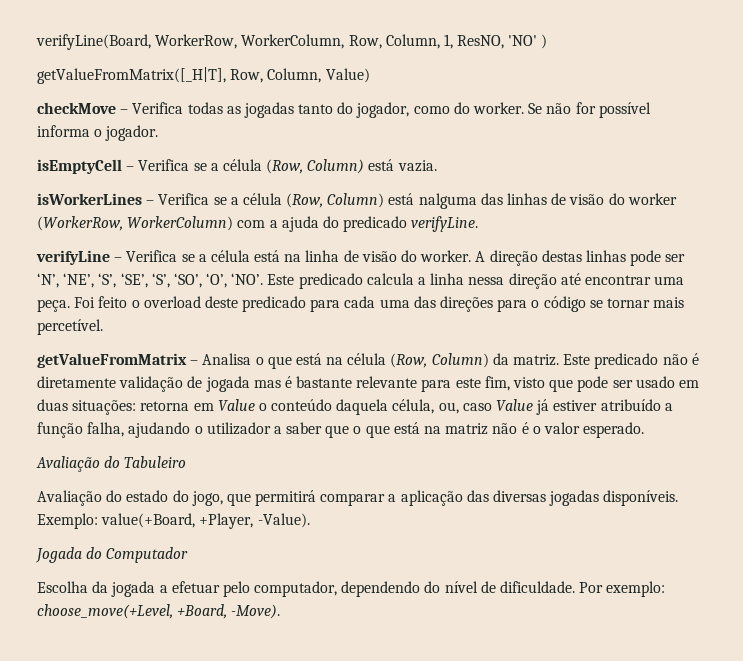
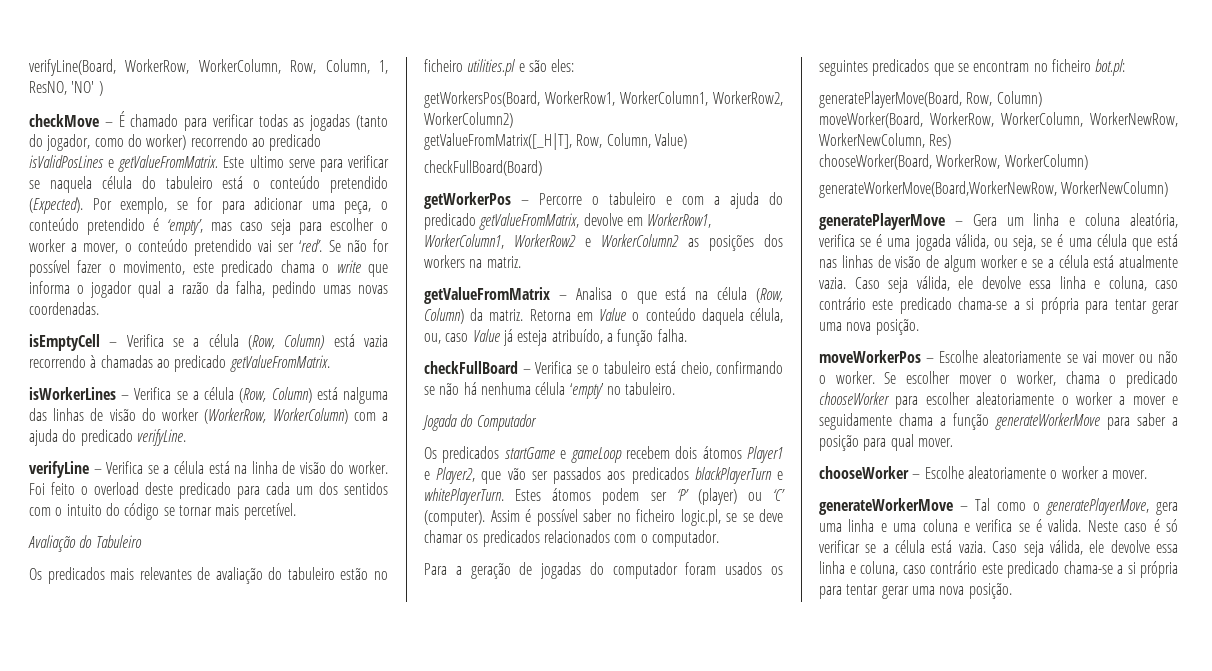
[37,67,370,84] [37,102,184,114] getValueFromMatrix([_H|T], Row, Column, Value) // checkMove – Verifica -> [29,111,254,131] checkMove – É chamado para verificar
[298,104,334,114] tanto -> [355,115,388,130] (tanto
[473,102,651,118] [37,125,159,141] worker. Se não for possível informa o jogador. -> [146,134,322,151] [29,155,390,172] [29,176,388,193] [29,197,388,214] [29,218,388,235] [29,239,390,256] [29,260,389,277] [29,281,388,298] [29,302,99,315] worker) recorrendo ao predicado isValidPosLines e getValueFromMatrix. Este ultimo serve para verificar se naquela célula do tabuleiro está o conteúdo pretendido (Expected). Por exemplo, se for para adicionar uma peça, o conteúdo pretendido é ‘empty’, mas caso seja para escolher o worker a mover, o conteúdo pretendido vai ser ‘red’. Se não for possível fazer o movimento, este predicado chama o write que informa o jogador qual a razão da falha, pedindo umas novas coordenadas.
[397,160,437,172] vazia. -> [364,335,388,347] [29,355,330,372] vazia recorrendo à chamadas ao predicado getValueFromMatrix.
[475,250,686,266] [37,273,685,289] [37,299,70,312] A direção destas linhas pode ser ‘N’, ‘NE’, ‘S’, ‘SE’, ‘S’, ‘SO’, ‘O’, ‘NO’. Este predicado calcula a linha nessa direção até encontrar uma peça. -> (388, 467) none
[379,296,540,312] uma das direções para o -> [296,482,388,495] [29,503,120,516] um dos sentidos com o intuito do
(103, 327) none -> [28,535,142,552] [29,567,388,584] [424,59,575,76] [424,91,783,108] [424,112,513,128] [424,133,687,150] [424,160,542,176] [424,192,783,209] [424,213,712,230] [424,234,783,251] [424,255,521,268] // Avaliação do Tabuleiro // Os predicados mais relevantes de avaliação do tabuleiro estão no ficheiro utilities.pl e são eles: // getWorkersPos(Board, WorkerRow1, WorkerColumn1, WorkerRow2, WorkerColumn2) // getValueFromMatrix([_H|T], Row, Column, Value) // checkFullBoard(Board) // getWorkerPos – Percorre o tabuleiro e com a ajuda do predicado getValueFromMatrix, devolve em WorkerRow1, WorkerColumn1, WorkerRow2 e WorkerColumn2 as posições dos workers na matriz.
[563,353,699,369] [37,376,699,392] [37,399,190,415] Este predicado não é diretamente validação de jogada mas é bastante relevante para este fim, visto que pode ser usado em duas situações: retorna -> [529,309,571,321] Retorna
[553,399,673,411] [37,422,645,438] [36,456,187,472] [37,490,679,506] [37,513,310,529] [35,547,189,563] [37,581,666,597] [37,604,281,619] estiver atribuído a função falha, ajudando o utilizador a saber que o que está na matriz não é o valor esperado. // Avaliação do Tabuleiro // Avaliação do estado do jogo, que permitirá comparar a aplicação das diversas jogadas disponíveis. Exemplo: value(+Board, +Player, -Value). // Jogada do Computador // Escolha da jogada a efetuar pelo computador, dependendo do nível de dificuldade. Por exemplo: choose_move(+Level, +Board, -Move). -> [517,329,687,346] [424,361,783,376] [424,382,676,399] [422,414,537,431] [424,446,783,463] [424,467,783,484] [424,488,785,505] [424,509,783,526] [424,530,719,547] [424,562,783,579] [819,59,1126,76] [819,91,1042,108] [819,112,1178,128] [819,133,952,149] [819,154,1088,170] [819,181,1169,198] [819,213,1178,230] [819,234,1178,251] [819,255,1178,272] [819,276,1178,293] [819,297,1179,314] [819,318,919,335] [819,350,1178,363] [819,371,1178,388] [819,392,1178,409] [819,413,1178,430] [819,434,953,451] [819,466,1148,479] [819,498,1178,515] [819,519,1178,532] [819,540,1178,557] [819,561,1178,578] [819,582,1012,599] esteja atribuído, a função falha. // checkFullBoard – Verifica se o tabuleiro está cheio, confirmando se não há nenhuma célula ‘empty’ no tabuleiro. // Jogada do Computador // Os predicados startGame e gameLoop recebem dois átomos Player1 e Player2, que vão ser passados aos predicados blackPlayerTurn e whitePlayerTurn. Estes átomos podem ser ‘P’ (player) ou ‘C’ (computer). Assim é possível saber no ficheiro logic.pl, se se deve chamar os predicados relacionados com o computador. // Para a geração de jogadas do computador foram usados os seguintes predicados que se encontram no ficheiro bot.pl: // generatePlayerMove(Board, Row, Column) // moveWorker(Board, WorkerRow, WorkerColumn, WorkerNewRow, WorkerNewColumn, Res) // chooseWorker(Board, WorkerRow, WorkerColumn) // generateWorkerMove(Board,WorkerNewRow, WorkerNewColumn) // generatePlayerMove – Gera um linha e coluna aleatória, verifica se é uma jogada válida, ou seja, se é uma célula que está nas linhas de visão de algum worker e se a célula está atualmente vazia. Caso seja válida, ele devolve essa linha e coluna, caso contrário este predicado chama-se a si própria para tentar gerar uma nova posição. // moveWorkerPos – Escolhe aleatoriamente se vai mover ou não o worker. Se escolher mover o worker, chama o predicado chooseWorker para escolher aleatoriamente o worker a mover e seguidamente chama a função generateWorkerMove para saber a posição para qual mover. // chooseWorker – Escolhe aleatoriamente o worker a mover. // generateWorkerMove – Tal como o generatePlayerMove, gera uma linha e uma coluna e verifica se é valida. Neste caso é só verificar se a célula está vazia. Caso seja válida, ele devolve essa linha e coluna, caso contrário este predicado chama-se a si própria para tentar gerar uma nova posição.

